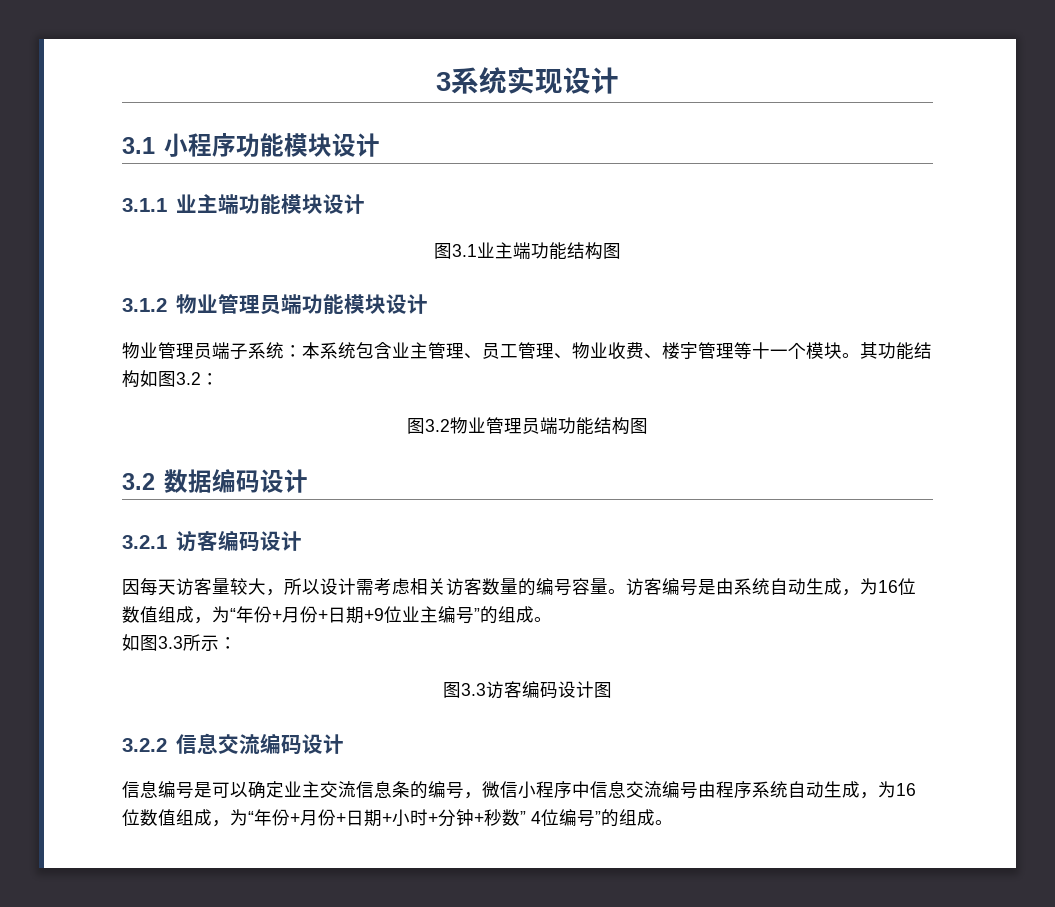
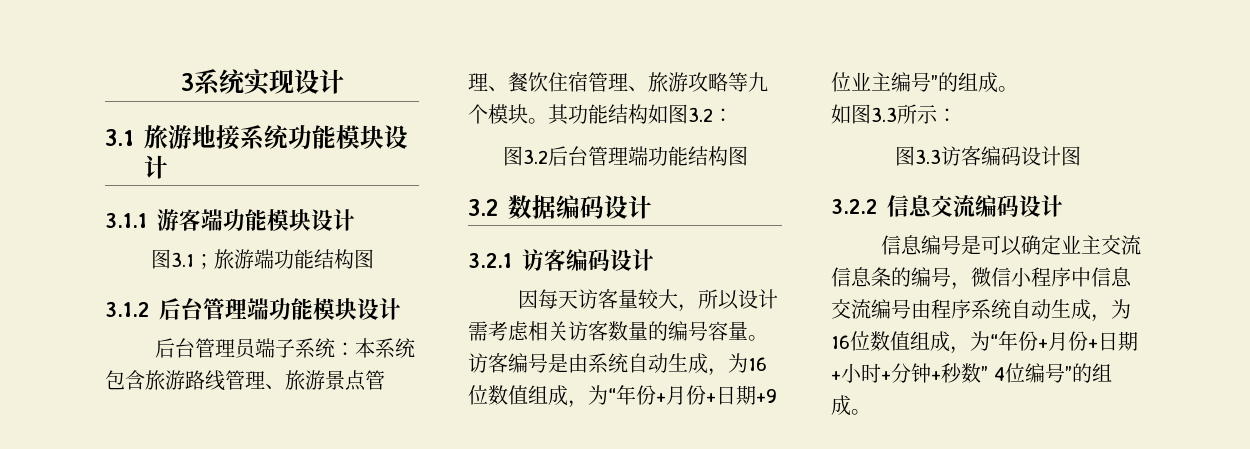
[163,133,236,157] 小程序 -> [144,125,289,150] 旅游地接系统
[175,194,218,213] 业主 -> [157,209,201,231] 游客
[477,242,513,259] 业主 -> [193,249,254,269] ；旅游
[175,294,428,315] [122,342,158,359] 物业管理员端功能模块设计 // 物业 -> [159,298,401,320] [155,338,196,358] 后台管理端功能模块设计 // 后台
[392,342,788,360] 业主管理、员工管理、物业收费、楼宇管理等十一 -> [145,370,385,391] [468,71,768,92] 旅游路线管理、旅游景点管理、餐饮住宿管理、旅游攻略等九
[450,417,540,434] 物业管理员 -> [547,146,628,166] 后台管理

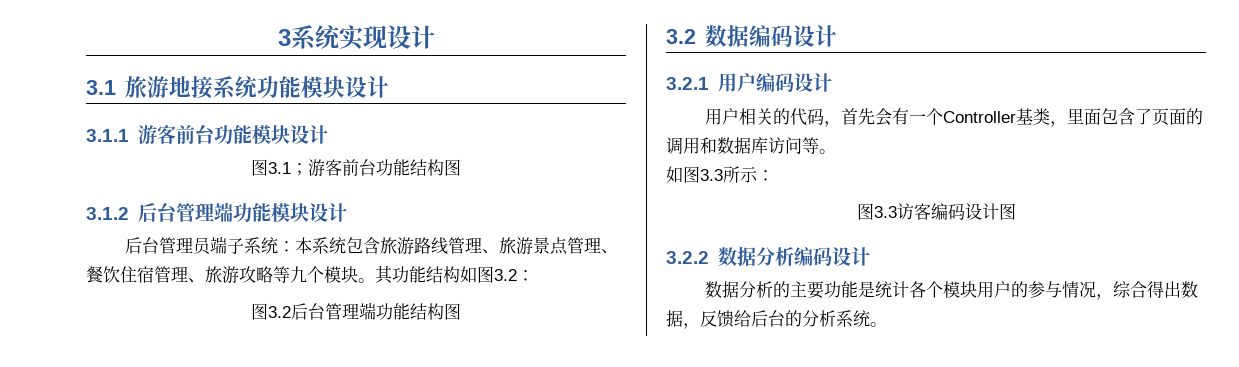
[201,209,223,231] 端 -> [175,124,215,144] 前台
[213,249,274,269] 旅游端 -> [308,159,376,177] 游客前台
[522,249,654,271] [518,289,779,312] [468,321,768,341] [468,353,767,376] [468,385,777,408] [831,72,998,93] 访客编码设计 // 因每天访客量较大，所以设计需考虑相关访客数量的编号容量。访客编号是由系统自动生成，为16位数值组成，为“年份+月份+日期+9位业主编号”的组成 -> [717,73,832,92] [704,108,1203,127] [666,137,819,155] 用户编码设计 // 用户相关的代码，首先会有一个Controller基类，里面包含了页面的调用和数据库访问等
[887,195,1063,217] [881,235,1142,256] [831,267,1132,290] [831,299,1131,322] [831,331,1138,354] [831,363,1112,383] [831,395,851,416] 信息交流编码设计 // 信息编号是可以确定业主交流信息条的编号，微信小程序中信息交流编号由程序系统自动生成，为16位数值组成，为“年份+月份+日期+小时+分钟+秒数” 4位编号”的组成 -> [717,246,870,266] [704,281,1198,300] [666,310,870,329] 数据分析编码设计 // 数据分析的主要功能是统计各个模块用户的参与情况，综合得出数据，反馈给后台的分析系统

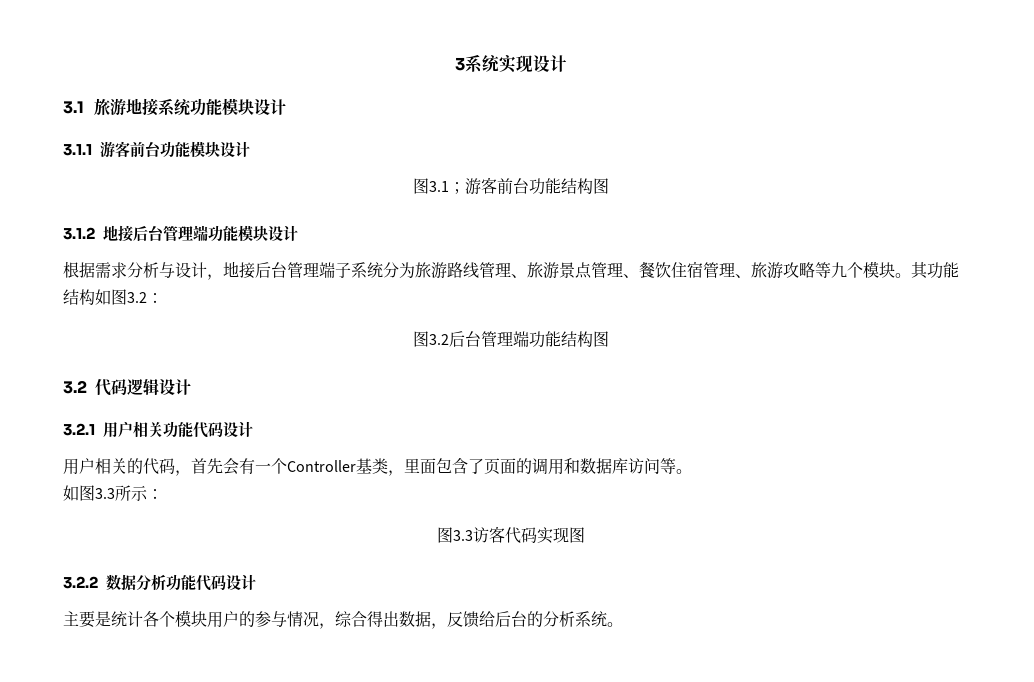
(129, 213) none -> [103,225,133,242] 地接
[124,237,212,255] 后台管理员 -> [63,261,319,280] 根据需求分析与设计，地接后台管理
[277,237,380,254] ：本系统包含 -> [383,262,415,278] 分为
[704,25,793,47] 数据编码 -> [95,378,159,396] 代码逻辑
[755,73,775,92] 编 -> [133,421,208,438] 相关功能代
[930,203,999,220] 编码设计 -> [505,527,569,544] 代码实现
[793,247,870,266] [704,281,858,299] 编码设计 // 数据分析的主要功能 -> [166,574,256,591] [63,611,95,628] 功能代码设计 // 主要

